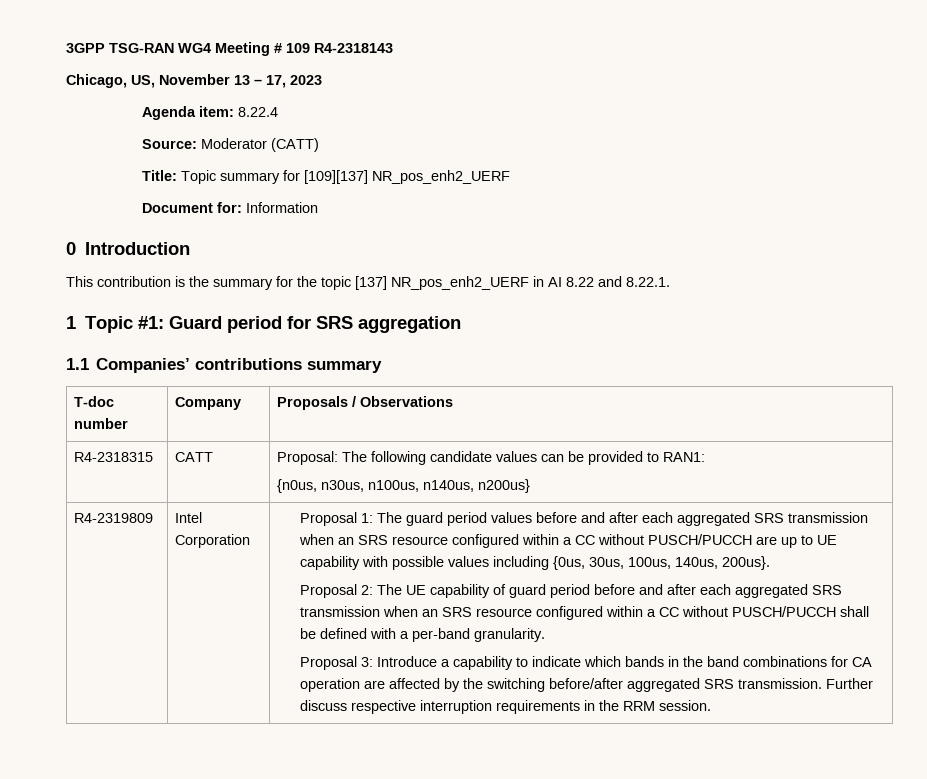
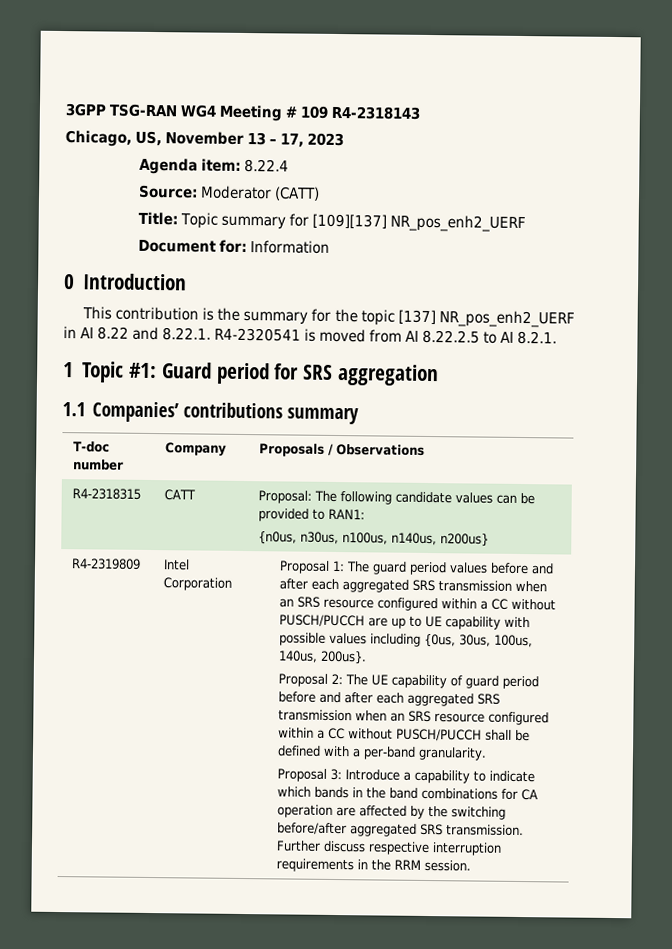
(670, 282) none -> [214,327,557,345] R4-2320541 is moved from AI 8.22.2.5 to AI 8.2.1.

